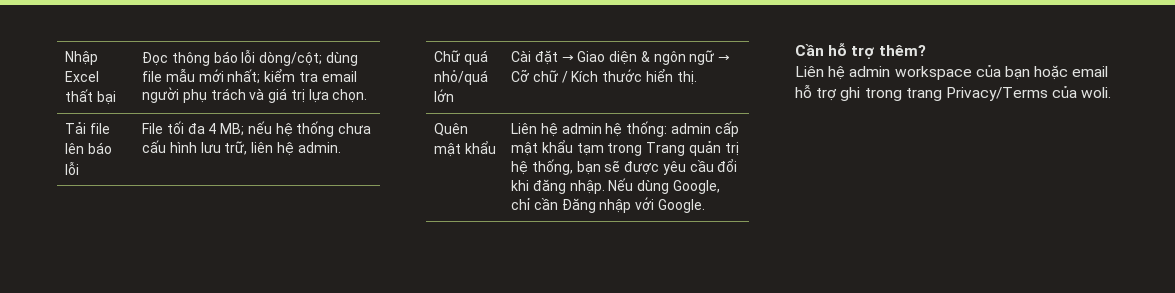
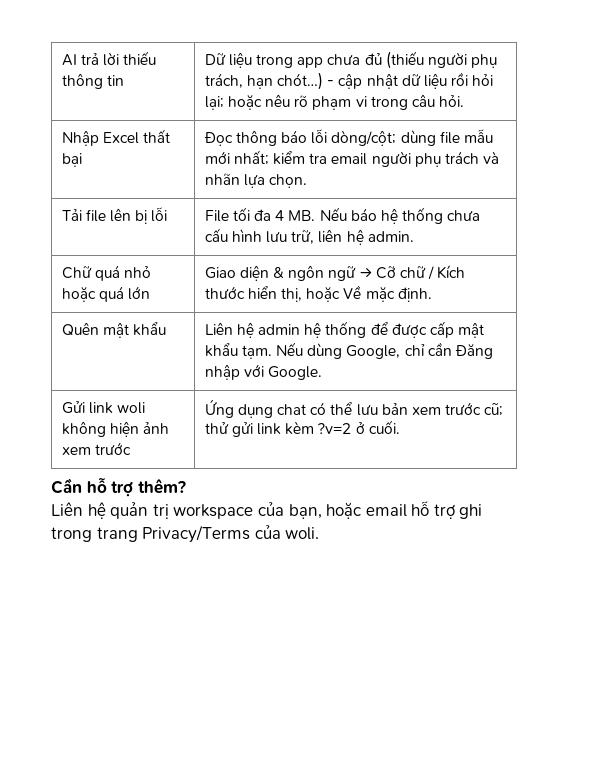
(65, 58) none -> [61,51,157,66] [61,73,124,89] [204,51,498,69] [204,72,494,90] [204,94,465,110] AI trả lời thiếu thông tin | Dữ liệu trong app chưa đủ (thiếu người phụ trách, hạn chót…) - cập nhật dữ liệu rồi hỏi lại; hoặc nêu rõ phạm vi trong câu hỏi. //
[268,88,305,103] giá trị -> [204,173,240,185] nhãn
[87,142,112,154] báo -> [135,210,148,224] bị
[220,121,272,136] MB; nếu -> [288,207,377,221] MB. Nếu báo
[434,70,489,85] [434,89,455,102] [511,50,574,65] nhỏ/quá lớn | Cài đặt → -> [123,266,151,278] [61,286,150,302] nhỏ hoặc quá lớn |
[676,71,697,85] thị. -> [280,285,432,302] thị, hoặc Về mặc định.
[626,121,739,137] [511,140,739,156] [511,159,738,175] [511,179,605,194] thống: admin cấp mật khẩu tạm trong Trang quản trị hệ thống, bạn sẽ được yêu cầu đổi khi đăng nhập. -> [325,321,485,338] [204,343,272,359] thống để được cấp mật khẩu tạm.
(705, 206) none -> [61,401,145,414] [61,421,169,437] [61,442,131,455] [204,399,504,418] [204,420,400,437] // Gửi link woli không hiện ảnh xem trước | Ứng dụng chat có thể lưu bản xem trước cũ; thử gửi link kèm ?v=2 ở cuối.
[849,66,891,77] admin -> [110,502,169,519] quản trị
[1004,66,1030,80] bạn -> [288,504,322,519] bạn,

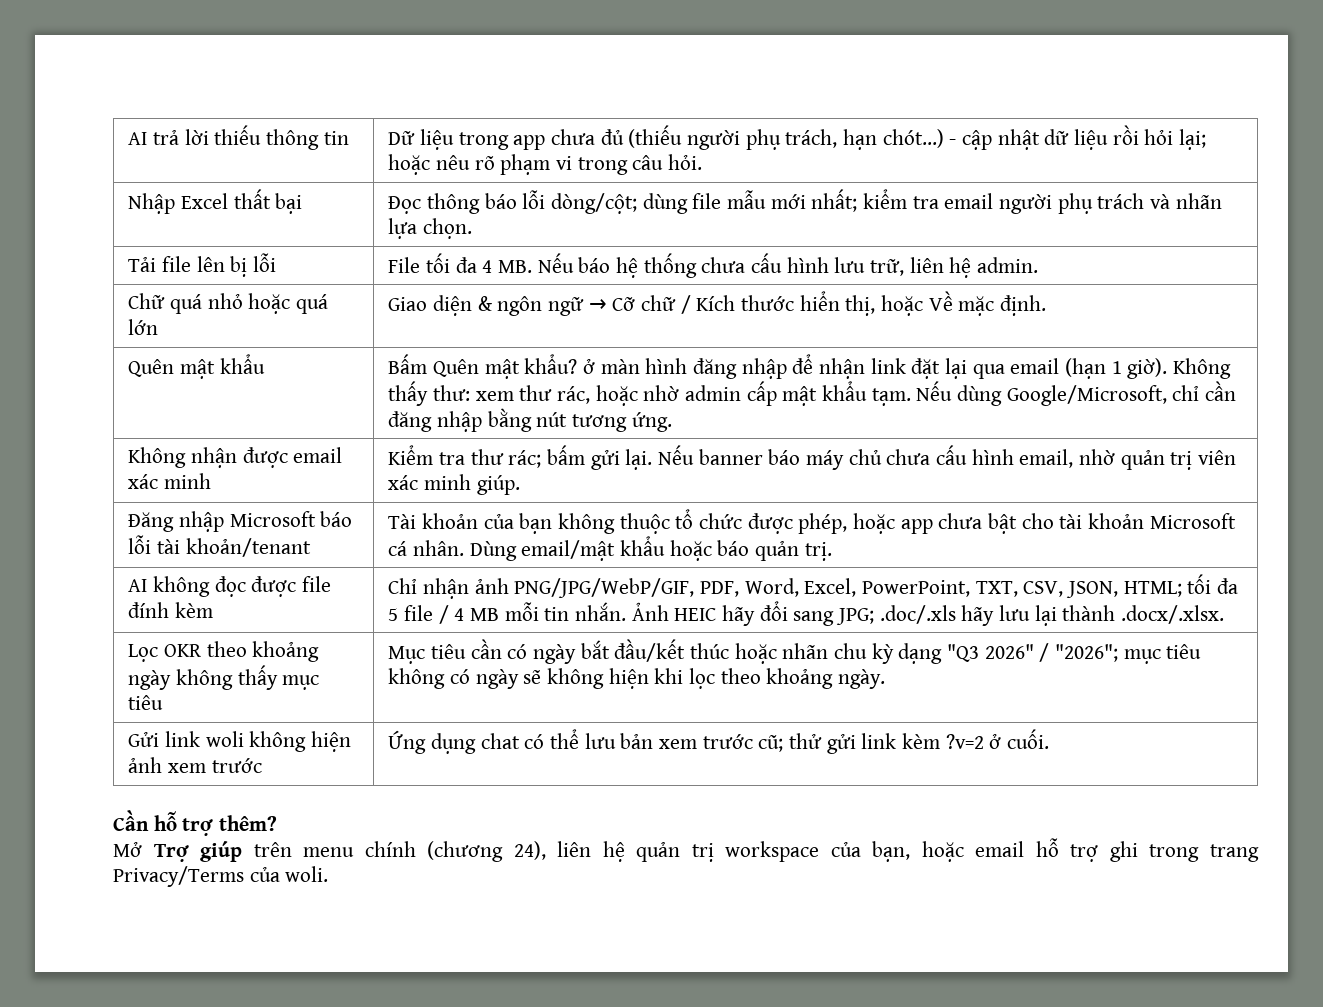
[204,321,427,338] Liên hệ admin hệ thống để được -> [388,354,1231,379] [388,381,741,406] Bấm Quên mật khẩu? ở màn hình đăng nhập để nhận link đặt lại qua email (hạn 1 giờ). Không thấy thư: xem thư rác, hoặc nhờ admin
[346,345,401,359] Google, -> [1006,385,1167,406] Google/Microsoft,
[454,343,493,359] [204,364,322,380] Đăng nhập với Google. -> [388,408,672,432] [128,447,343,468] [128,473,211,489] [388,445,1236,470] [388,474,520,495] [128,511,353,532] [128,535,311,557] [388,509,1236,534] [388,536,832,561] [128,576,331,597] [128,602,213,618] [388,574,1238,599] [388,601,1224,626] [128,641,320,662] [128,665,320,690] [128,695,164,710] [388,639,1202,664] [388,668,885,689] đăng nhập bằng nút tương ứng. // Không nhận được email xác minh | Kiểm tra thư rác; bấm gửi lại. Nếu banner báo máy chủ chưa cấu hình email, nhờ quản trị viên xác minh giúp. // Đăng nhập Microsoft báo lỗi tài khoản/tenant | Tài khoản của bạn không thuộc tổ chức được phép, hoặc app chưa bật cho tài khoản Microsoft cá nhân. Dùng email/mật khẩu hoặc báo quản trị. // AI không đọc được file đính kèm | Chỉ nhận ảnh PNG/JPG/WebP/GIF, PDF, Word, Excel, PowerPoint, TXT, CSV, JSON, HTML; tối đa 5 file / 4 MB mỗi tin nhắn. Ảnh HEIC hãy đổi sang JPG; .doc/.xls hãy lưu lại thành .docx/.xlsx. // Lọc OKR theo khoảng ngày không thấy mục tiêu | Mục tiêu cần có ngày bắt đầu/kết thúc hoặc nhãn chu kỳ dạng "Q3 2026" / "2026"; mục tiêu không có ngày sẽ không hiện khi lọc theo khoảng ngày.
[51,502,83,516] Liên -> [113,841,592,862] Mở Trợ giúp trên menu chính (chương 24), liên

